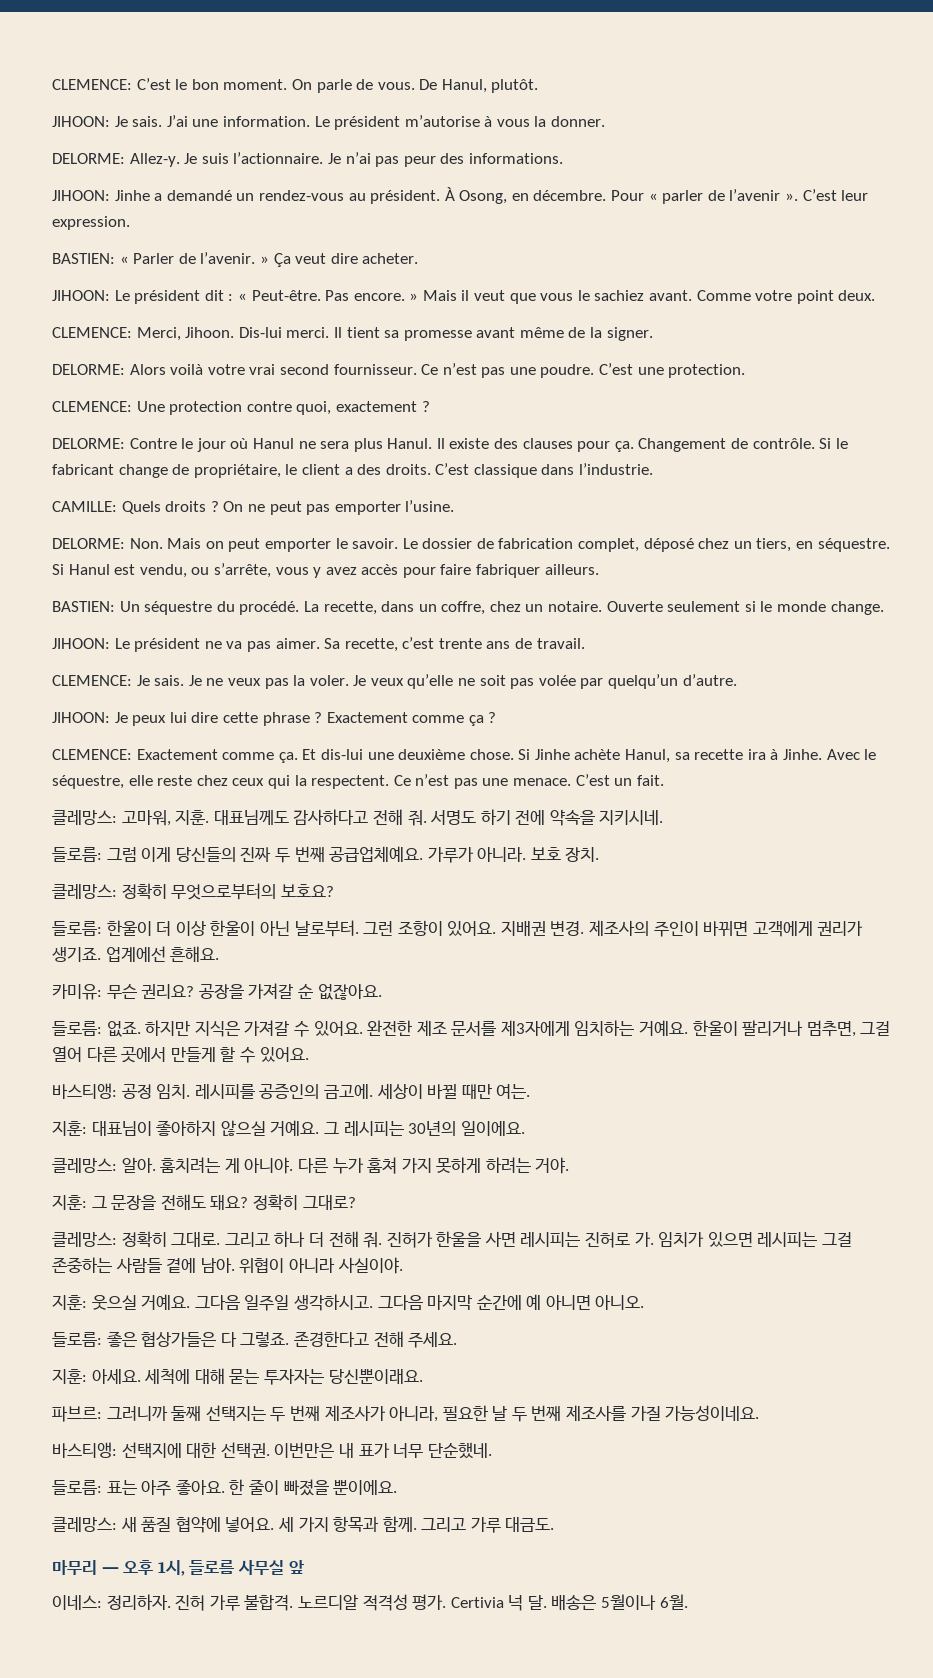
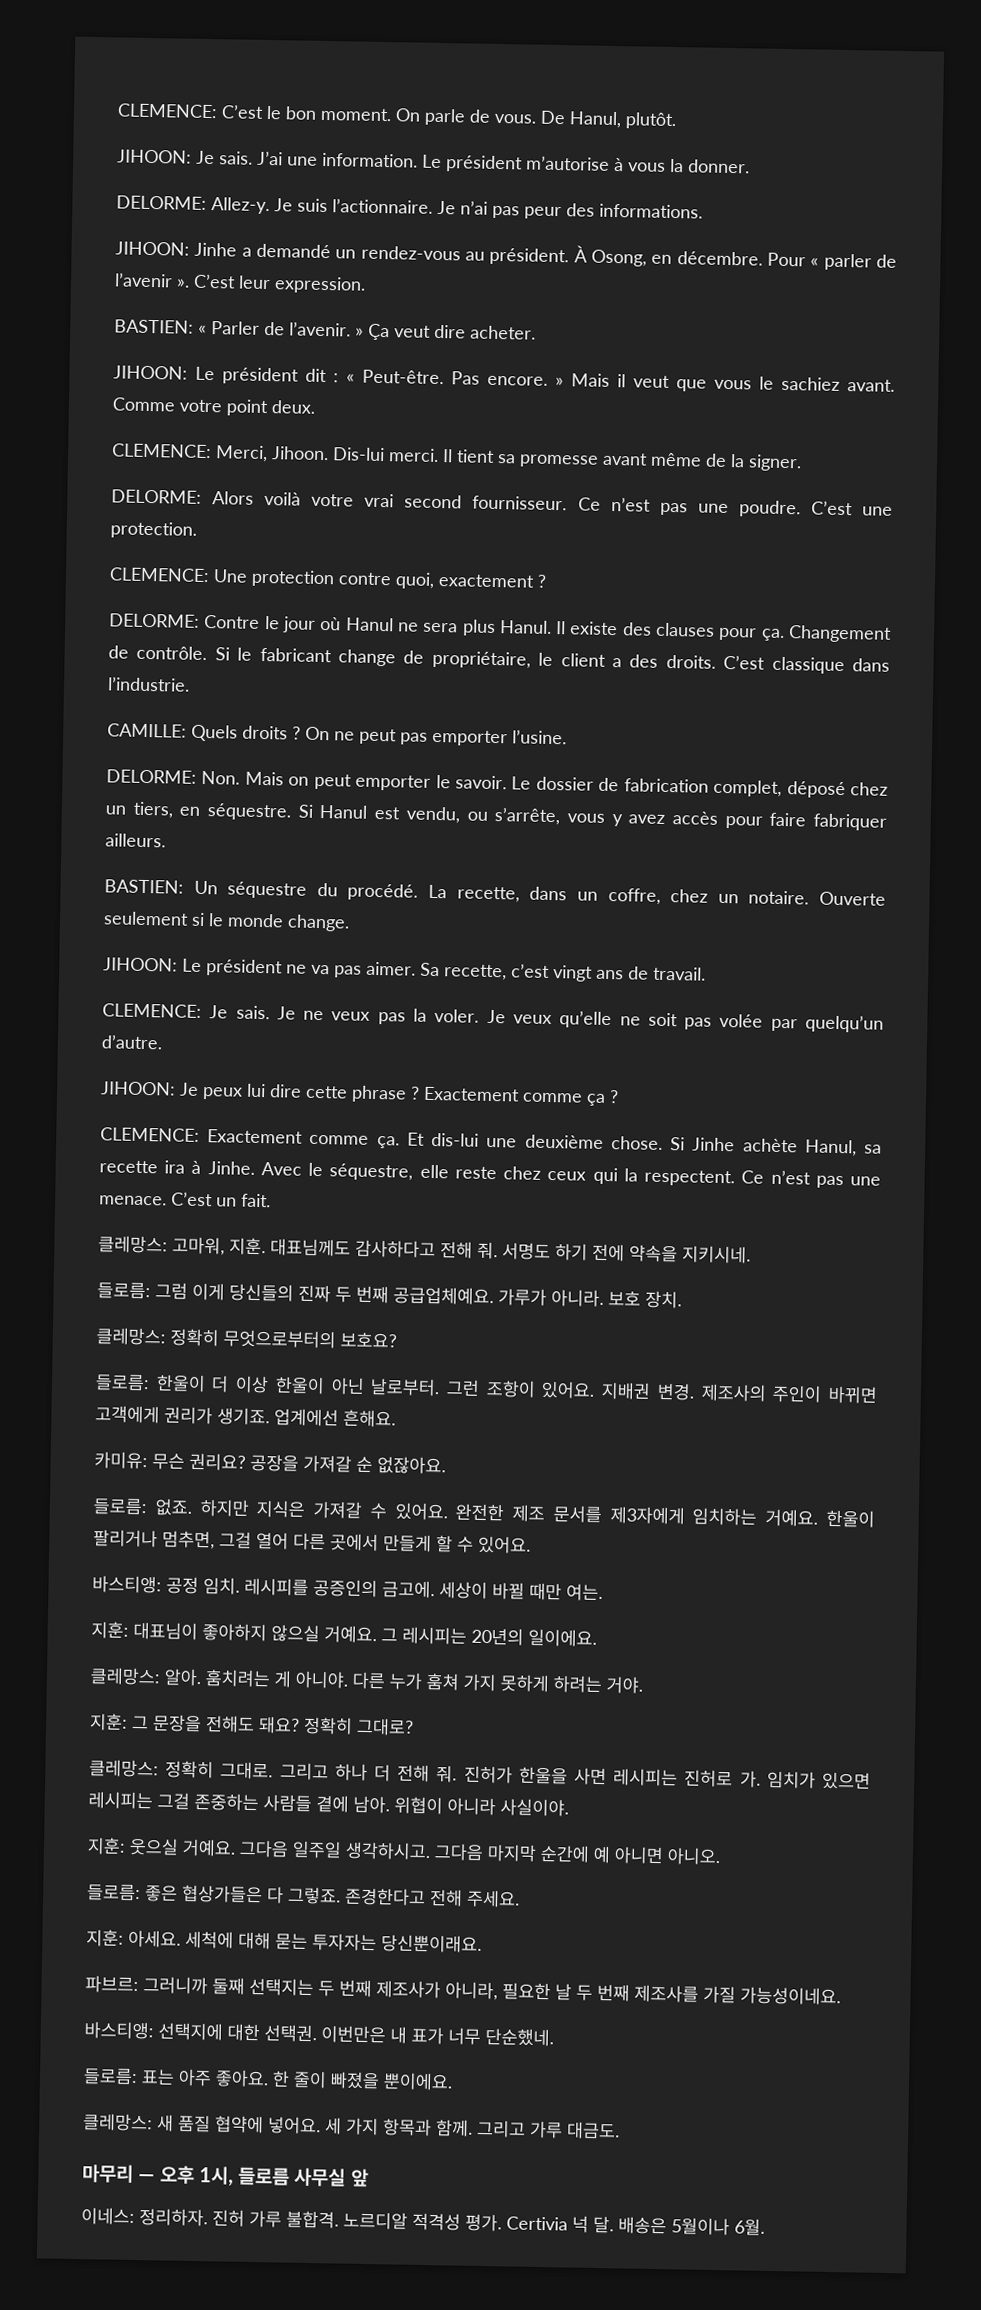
[438,638,482,649] trente -> [553,965,593,982] vingt
[408,1121,457,1136] 30년의 -> [471,1627,524,1646] 20년의

